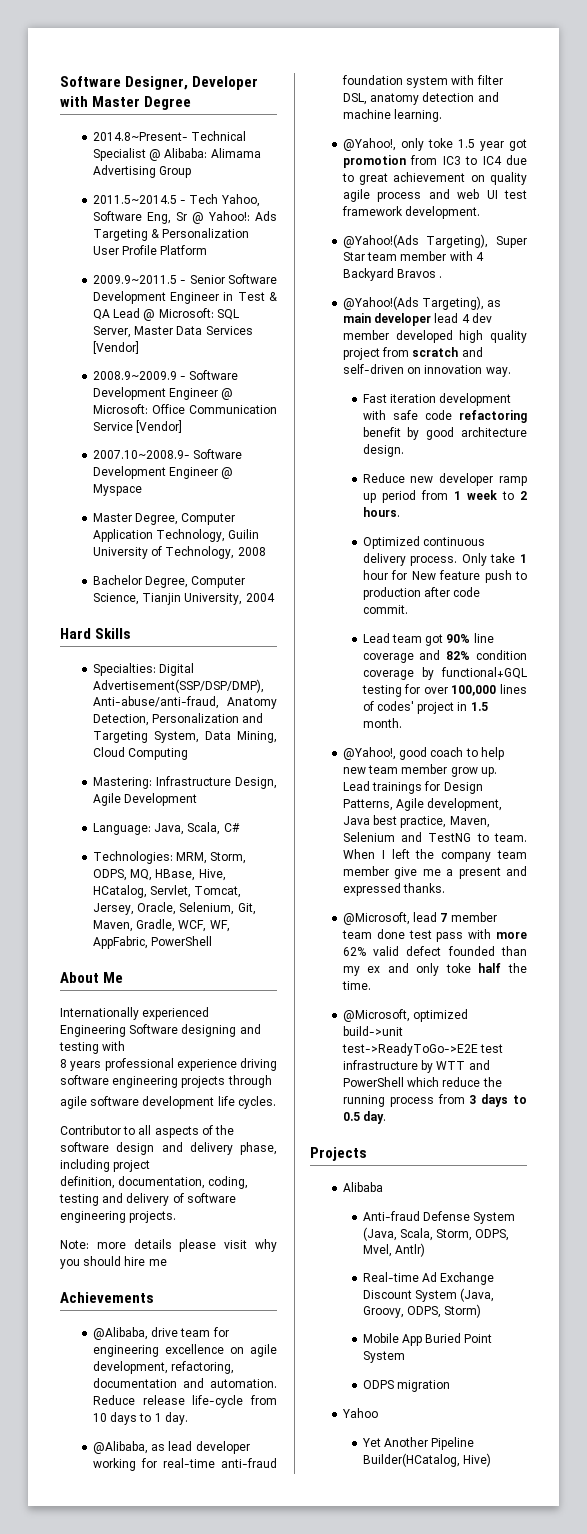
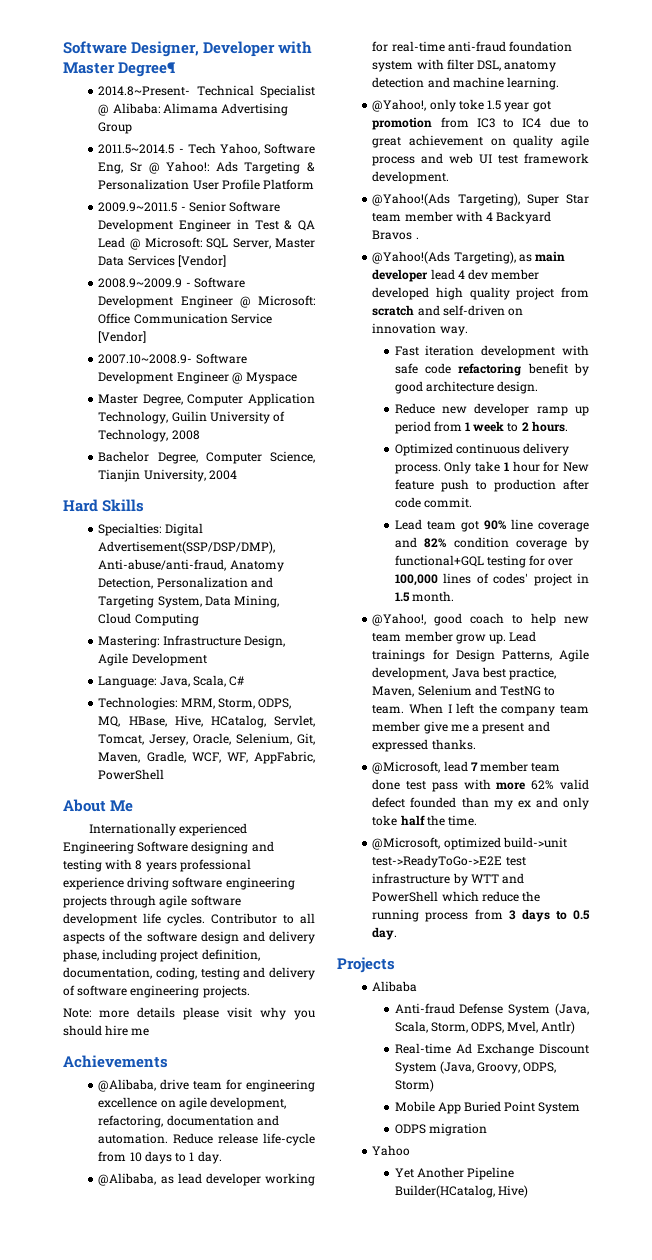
[144,96,192,110] Degree -> [118,62,176,77] Degree¶
(126, 1046) // -> (133, 864) none
(272, 1081) // -> (157, 901) none
(276, 1102) // -> (205, 919) none
(151, 1166) // -> (199, 955) none

